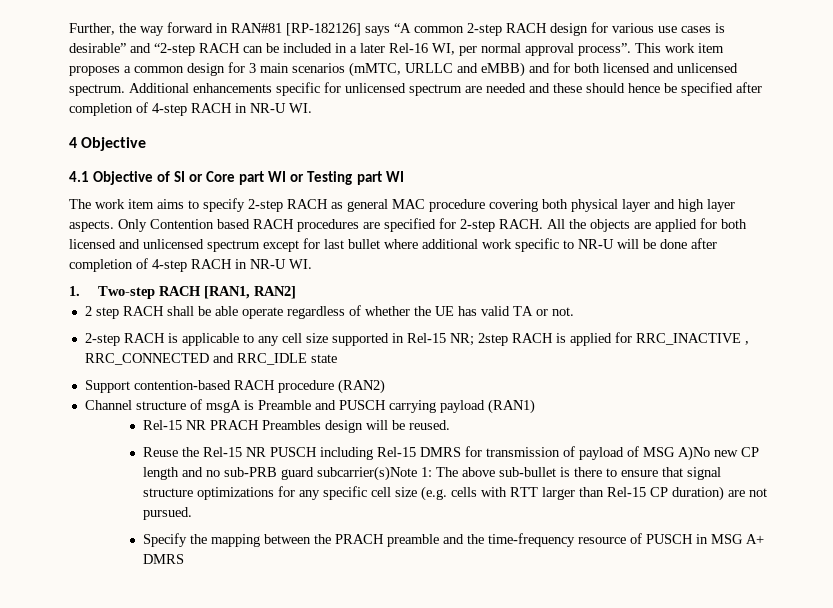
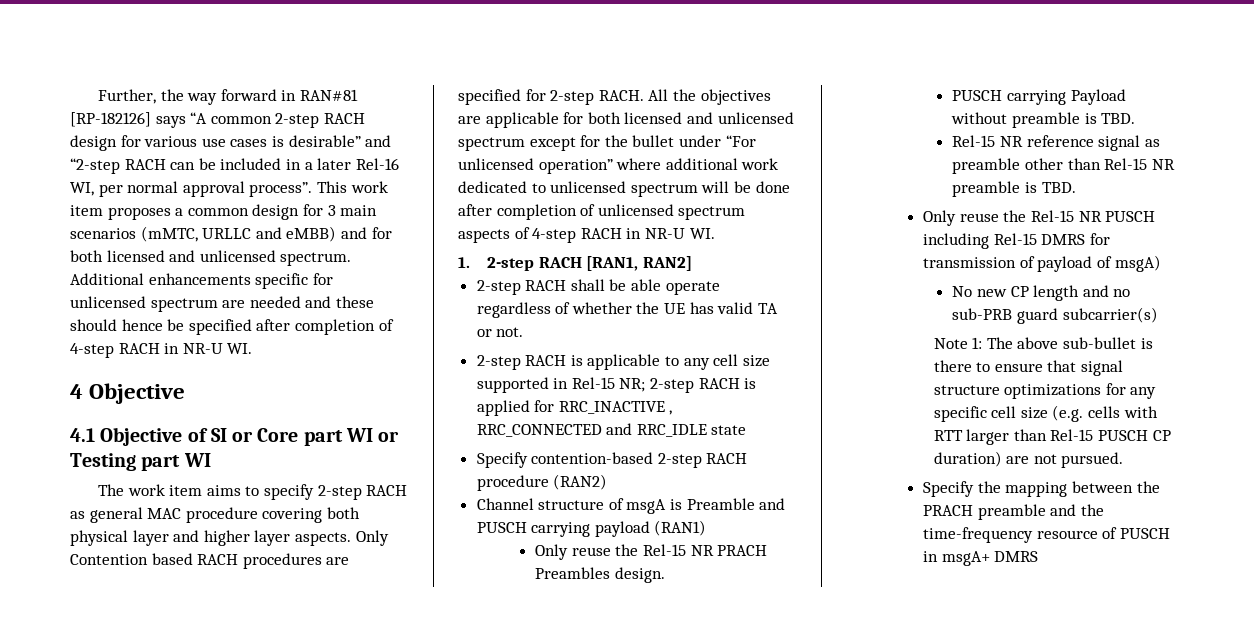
[678,199,704,212] high -> [203,530,250,546] higher
[590,219,697,232] objects are applied -> [700,89,771,105] [458,112,559,128] objectives are applicable
[324,238,614,252] last bullet where additional work specific to NR-U -> [604,135,756,147] [458,158,779,174] [458,181,698,197] the bullet under “For unlicensed operation” where additional work dedicated to unlicensed spectrum
(148, 263) none -> [597,204,746,220] [458,227,530,243] unlicensed spectrum aspects of
[97,286,155,299] Two-step -> [487,257,535,271] 2-step
[84,306,119,319] 2 step -> [476,280,521,295] 2-step
[477,333,508,346] 2step -> [650,378,695,393] 2-step
[84,380,231,393] Support contention-based -> [476,452,702,468] Specify contention-based 2-step
(535, 406) none -> [535,544,639,560] Only reuse the
[324,420,450,433] [142,447,178,457] design will be reused. // Reuse -> [614,567,665,583] [952,89,1126,105] [951,112,1136,128] [952,135,1160,151] [952,158,1175,174] [952,181,1076,197] [923,210,999,226] design. // PUSCH carrying Payload without preamble is TBD. // Rel-15 NR reference signal as preamble other than Rel-15 NR preamble is TBD. // Only reuse
[642,446,710,461] MSG A)No -> [1114,255,1161,272] [952,286,973,297] msgA) // No
[316,466,417,481] subcarrier(s)Note -> [1062,307,1158,323] [933,338,968,349] subcarrier(s) // Note
(646, 492) none -> [1098,430,1149,441] PUSCH
[710,534,764,544] MSG A+ -> [941,551,990,566] msgA+

